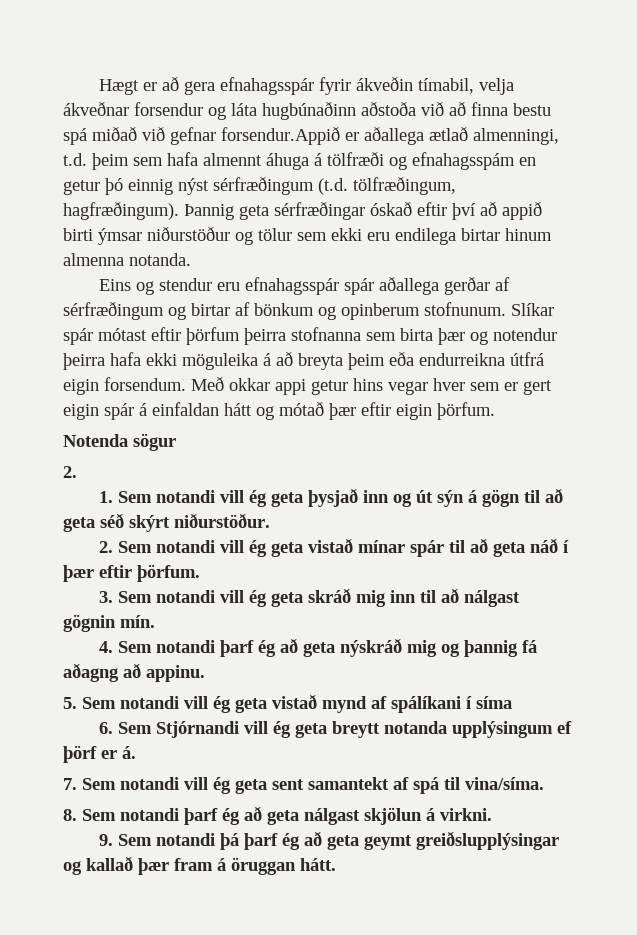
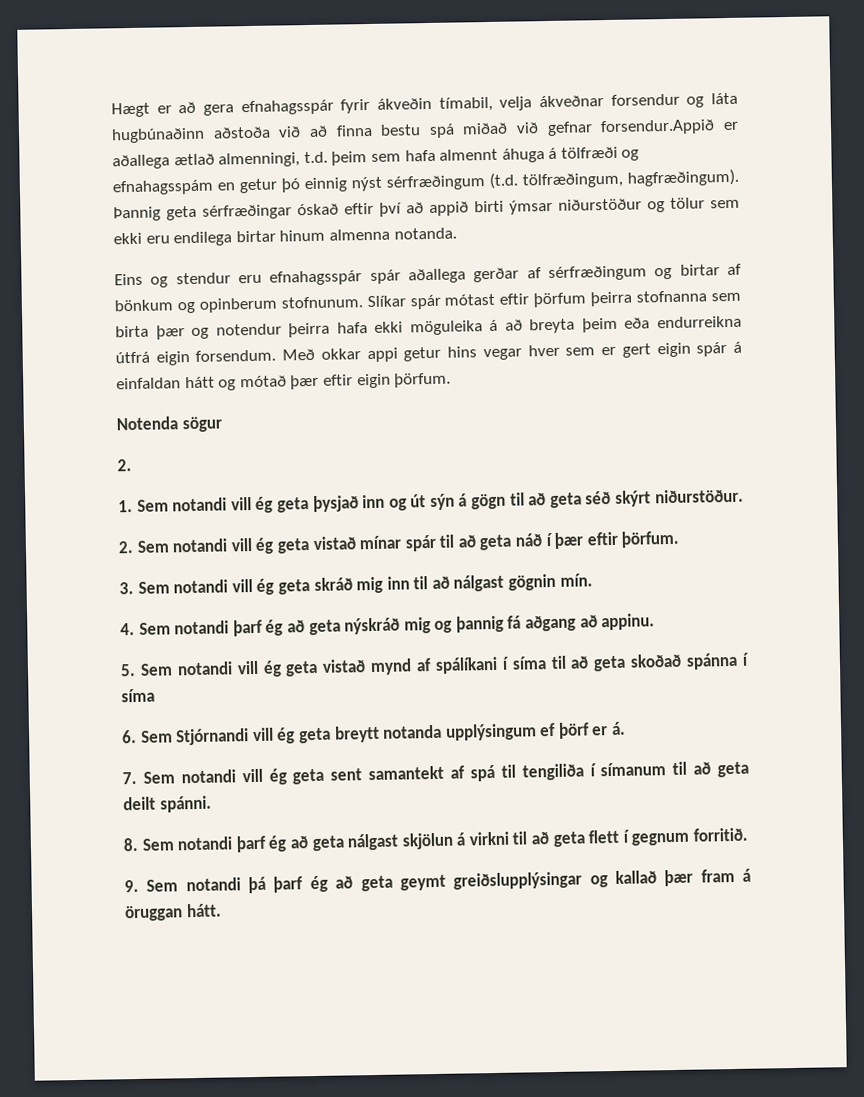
[63,663,119,682] aðagng -> [525,614,577,632] aðgang
(512, 702) none -> [550,652,750,672] [121,688,155,703] til að geta skoðað spánna í síma
[465,777,544,790] vina/síma. -> [521,761,749,781] [123,795,212,813] tengiliða í símanum til að geta deilt spánni.
[440,808,492,821] virkni. -> [468,827,749,848] virkni til að geta flett í gegnum forritið.

